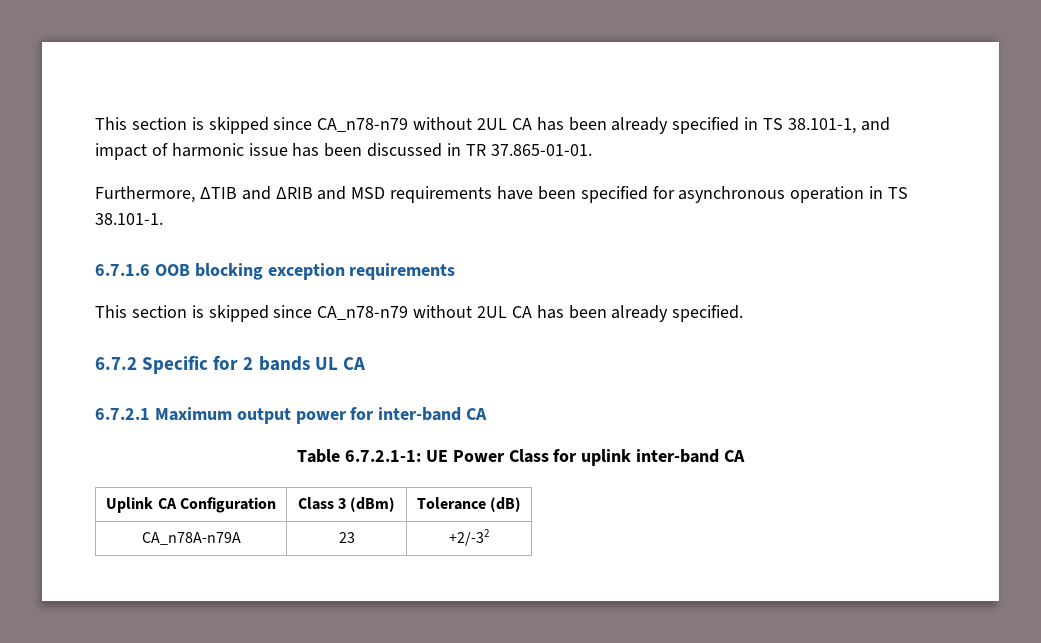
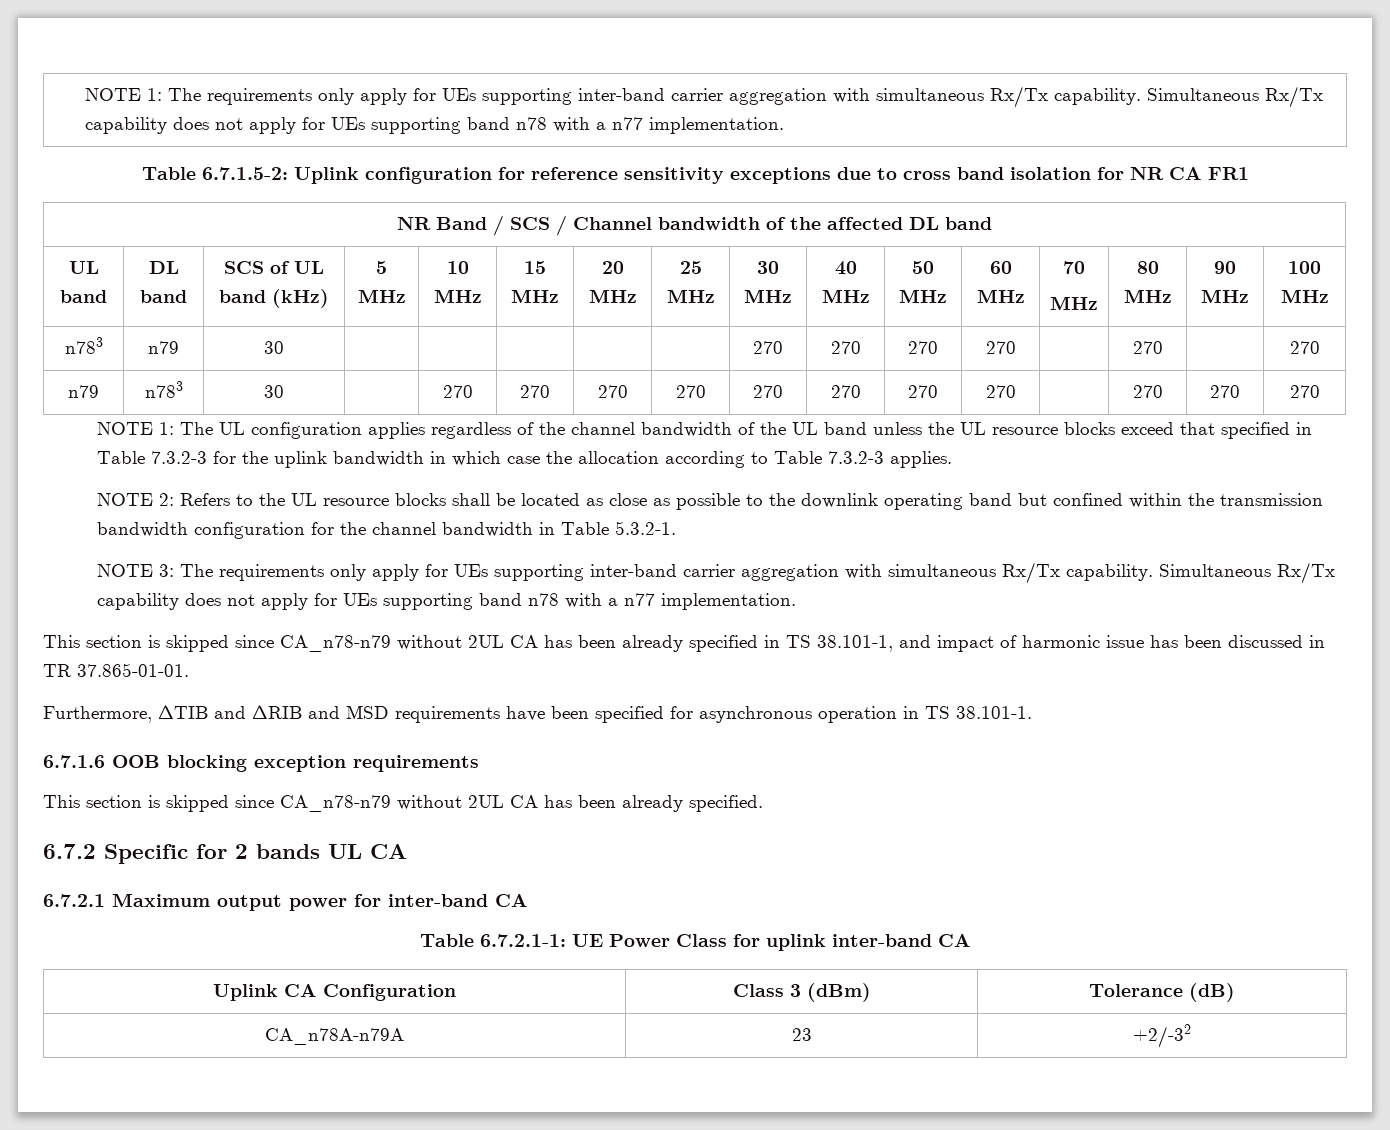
(95, 123) none -> [85,86,1324,108] [85,117,785,134] [141,167,1249,184] [397,215,992,236] [68,261,99,274] [60,290,107,303] [148,261,179,274] [140,290,187,303] [223,261,324,274] [218,289,329,308] [376,261,387,274] [357,289,406,303] [446,261,469,274] [433,289,482,303] [524,261,546,274] [511,289,559,303] [601,261,624,274] [588,289,637,303] [679,261,702,274] [666,289,715,303] [757,261,779,274] [744,289,792,303] [834,261,857,275] [821,289,870,303] [912,261,934,274] [899,289,947,303] [989,261,1012,274] [976,289,1025,303] [1063,261,1085,274] [1050,296,1098,310] [1136,261,1159,274] [1123,289,1172,303] [1214,261,1236,274] [1201,289,1249,303] [1288,261,1321,274] [1280,289,1329,303] [64,337,103,354] [148,341,179,354] [264,341,284,354] [753,341,783,354] [830,341,861,354] [908,341,938,354] [985,341,1016,354] [1132,341,1163,354] [1289,341,1320,354] [68,385,99,398] [144,381,183,398] [264,385,284,398] [442,385,473,398] [520,385,550,398] [597,385,628,398] [675,385,706,398] [753,385,783,398] [830,385,861,398] [908,385,938,398] [985,385,1016,398] [1132,385,1163,398] [1210,385,1240,398] [1289,385,1320,398] [96,422,1312,439] [96,451,952,468] [96,493,1323,510] [96,521,676,539] [96,562,1335,584] [96,593,796,610] NOTE 1: The requirements only apply for UEs supporting inter-band carrier aggregation with simultaneous Rx/Tx capability. Simultaneous Rx/Tx capability does not apply for UEs supporting band n78 with a n77 implementation. // Table 6.7.1.5-2: Uplink configuration for reference sensitivity exceptions due to cross band isolation for NR CA FR1 // NR Band / SCS / Channel bandwidth of the affected DL band // UL band | DL band | SCS of UL band (kHz) | 5 MHz | 10 MHz | 15 MHz | 20 MHz | 25 MHz | 30 MHz | 40 MHz | 50 MHz | 60 MHz | 70 // MHz | 80 MHz | 90 MHz | 100 MHz // n783 | n79 | 30 | | | | | | 270 | 270 | 270 | 270 | | 270 | | 270 // n79 | n783 | 30 | | 270 | 270 | 270 | 270 | 270 | 270 | 270 | 270 | | 270 | 270 | 270 // NOTE 1: The UL configuration applies regardless of the channel bandwidth of the UL band unless the UL resource blocks exceed that specified in Table 7.3.2-3 for the uplink bandwidth in which case the allocation according to Table 7.3.2-3 applies. // NOTE 2: Refers to the UL resource blocks shall be located as close as possible to the downlink operating band but confined within the transmission bandwidth configuration for the channel bandwidth in Table 5.3.2-1. // NOTE 3: The requirements only apply for UEs supporting inter-band carrier aggregation with simultaneous Rx/Tx capability. Simultaneous Rx/Tx capability does not apply for UEs supporting band n78 with a n77 implementation. //

